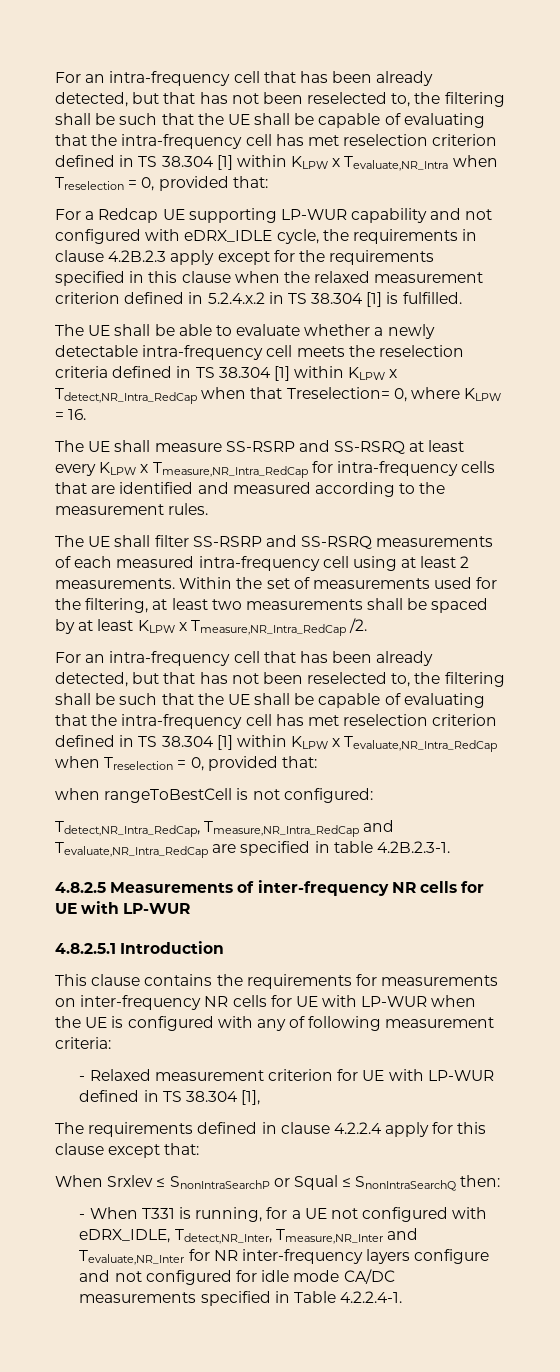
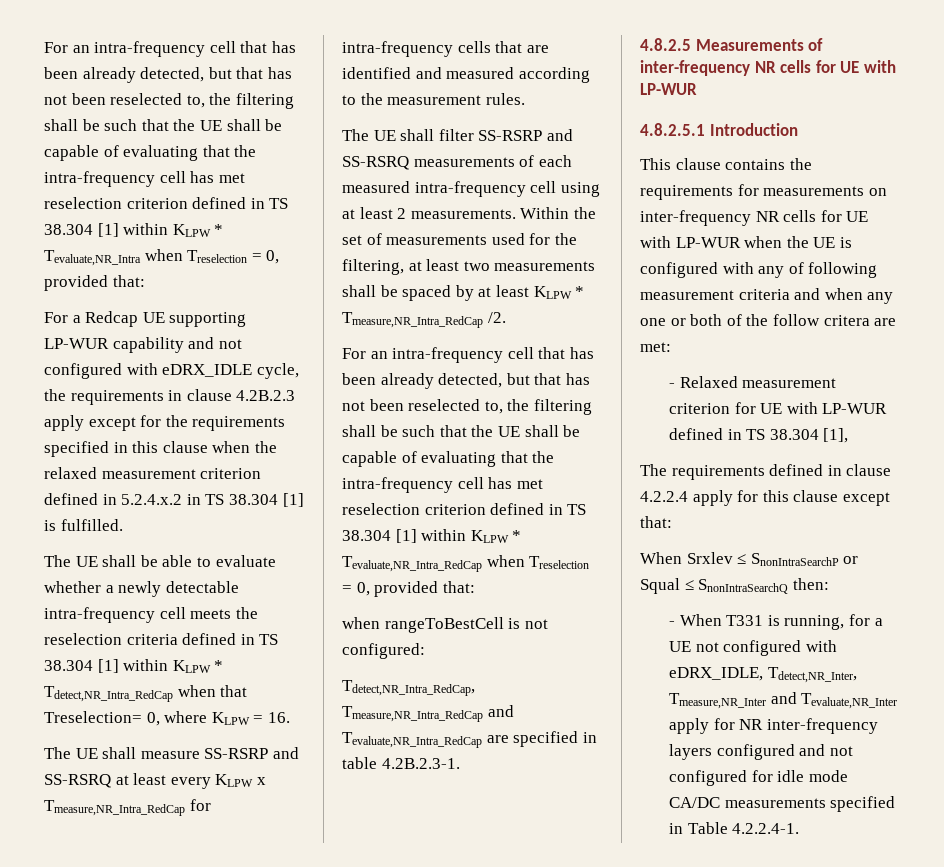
[332,158,341,167] x -> [214,224,224,235] *
[389,369,398,378] x -> [214,660,224,671] *
[178,622,187,631] x -> [575,286,585,297] *
[332,738,341,747] x -> [512,530,522,541] *
[55,1037,111,1049] criteria: -> [738,288,894,304] [640,314,897,326] [640,342,671,352] criteria and when any one or both of the follow critera are met:
(185, 1257) none -> [668,718,709,734] apply
[414,1249,490,1264] configure -> [716,744,795,760] configured

